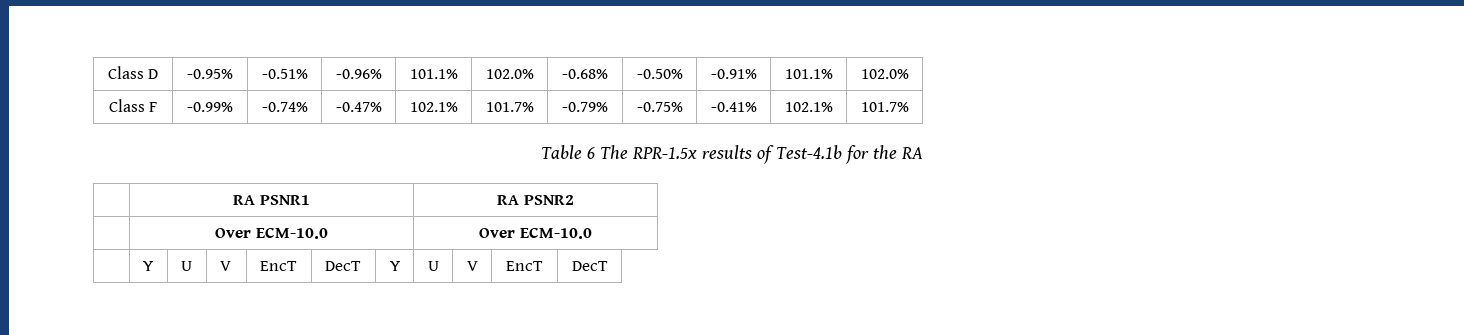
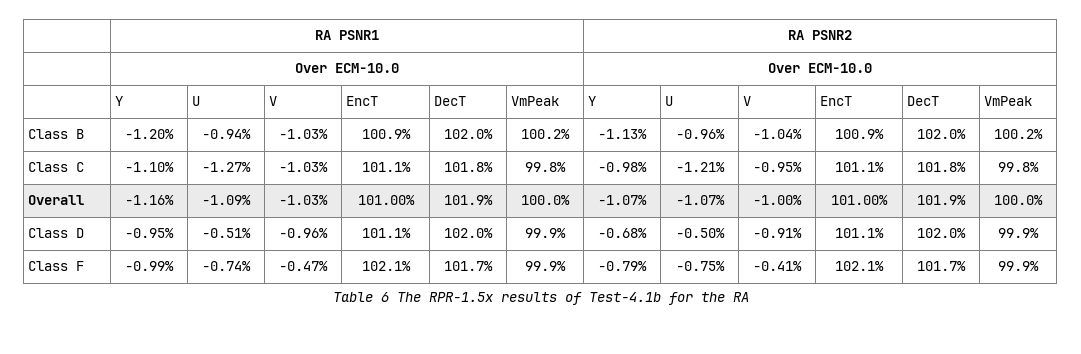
[107,66,159,79] [187,69,233,79] [261,69,308,79] [335,69,382,79] [409,69,458,79] [485,69,534,79] [562,69,608,79] [636,69,683,79] [710,69,757,79] [784,69,833,79] [860,69,909,79] [108,99,158,112] [187,102,233,112] [261,102,308,112] [335,102,382,112] [409,102,458,112] [485,102,534,112] [562,102,608,112] [636,102,683,112] [710,102,757,112] [784,102,833,112] [860,102,909,112] [541,145,923,164] Class D | -0.95% | -0.51% | -0.96% | 101.1% | 102.0% | -0.68% | -0.50% | -0.91% | 101.1% | 102.0% // Class F | -0.99% | -0.74% | -0.47% | 102.1% | 101.7% | -0.79% | -0.75% | -0.41% | 102.1% | 101.7% // Table 6 The RPR-1.5x results of Test-4.1b for the RA // -> (315, 35) none
[389,261,400,271] [427,261,439,271] [466,261,478,271] [506,261,543,271] [571,261,608,271] | Y | U | V | EncT | DecT -> [511,96,560,106] [588,96,597,106] [665,96,674,106] [743,96,752,106] [820,96,853,106] [907,96,940,106] [984,96,1033,106] [28,129,85,139] [125,129,174,139] [201,129,251,139] [279,129,328,139] [361,129,411,139] [444,129,493,139] [521,129,570,139] [598,129,647,139] [675,129,725,139] [753,129,802,139] [835,129,884,139] [917,129,966,139] [994,129,1043,139] [28,162,85,172] [125,162,174,172] [201,162,251,172] [279,162,328,172] [361,162,411,172] [444,162,493,172] [525,162,566,172] [598,162,647,172] [675,162,725,172] [753,162,802,172] [835,162,884,172] [917,162,966,172] [998,162,1039,172] [28,195,85,205] [125,195,174,205] [201,195,251,205] [279,195,328,205] [357,195,415,205] [444,195,493,205] [521,195,570,205] [598,195,647,205] [675,195,725,205] [753,195,802,205] [831,195,888,205] [917,195,966,205] [994,195,1043,205] [28,228,85,238] [125,228,174,238] [201,228,251,238] [279,228,328,238] [361,228,411,238] [444,228,493,238] [525,228,566,238] [598,228,647,238] [675,228,725,238] [753,228,802,238] [835,228,884,238] [917,228,966,238] [998,228,1039,238] [28,261,85,271] [125,261,174,271] [201,261,251,271] [279,261,328,271] [361,261,411,271] [444,261,493,271] [525,261,566,271] [598,261,647,271] [675,261,725,271] [753,261,802,271] [835,261,884,271] [917,261,966,271] [998,261,1039,271] [332,292,749,305] | VmPeak | Y | U | V | EncT | DecT | VmPeak // Class B | -1.20% | -0.94% | -1.03% | 100.9% | 102.0% | 100.2% | -1.13% | -0.96% | -1.04% | 100.9% | 102.0% | 100.2% // Class C | -1.10% | -1.27% | -1.03% | 101.1% | 101.8% | 99.8% | -0.98% | -1.21% | -0.95% | 101.1% | 101.8% | 99.8% // Overall | -1.16% | -1.09% | -1.03% | 101.00% | 101.9% | 100.0% | -1.07% | -1.07% | -1.00% | 101.00% | 101.9% | 100.0% // Class D | -0.95% | -0.51% | -0.96% | 101.1% | 102.0% | 99.9% | -0.68% | -0.50% | -0.91% | 101.1% | 102.0% | 99.9% // Class F | -0.99% | -0.74% | -0.47% | 102.1% | 101.7% | 99.9% | -0.79% | -0.75% | -0.41% | 102.1% | 101.7% | 99.9% // Table 6 The RPR-1.5x results of Test-4.1b for the RA

